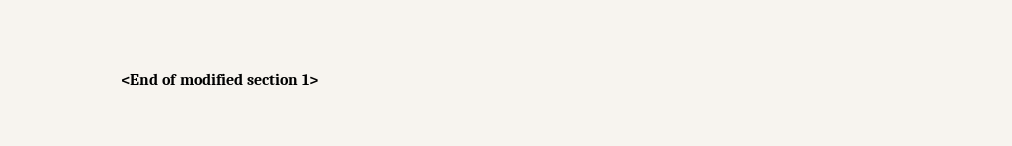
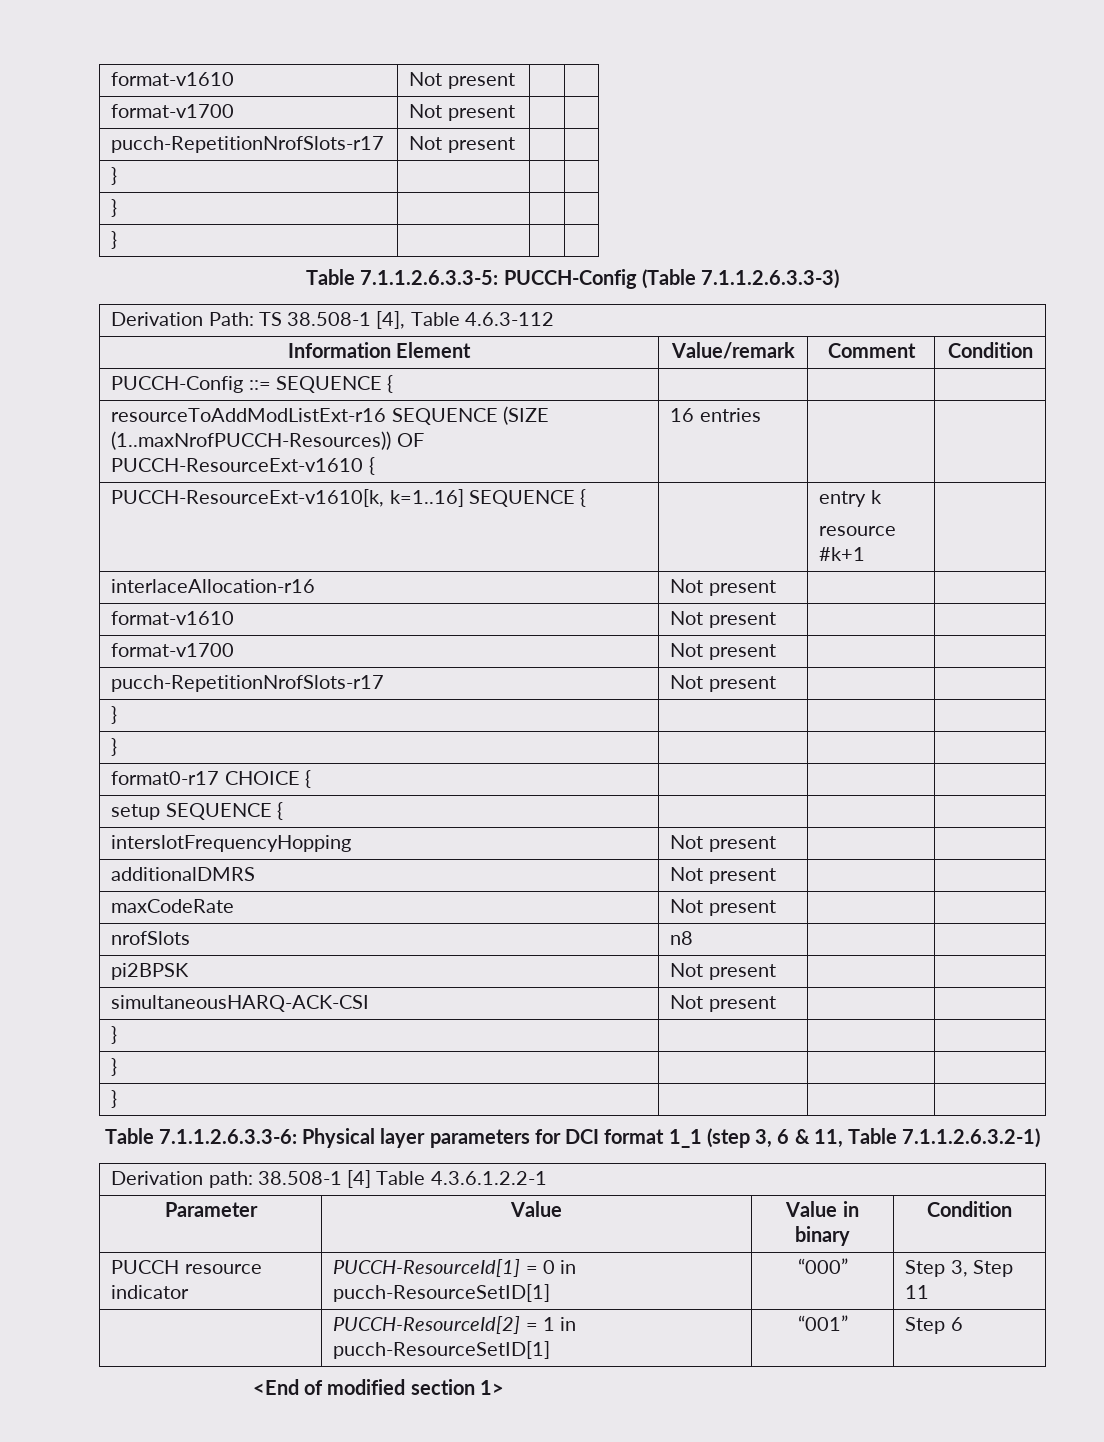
(121, 79) none -> [111,72,235,86] [409,72,515,89] [111,104,235,118] [409,104,515,121] [111,136,385,153] [409,136,515,153] [111,167,118,185] [111,199,118,217] [111,231,118,249] [305,269,840,289] [111,311,554,329] [287,342,472,358] [670,342,795,359] [827,343,916,358] [947,342,1033,358] [111,375,394,393] [111,406,549,425] [111,431,424,450] [111,457,375,475] [670,408,761,422] [111,489,587,507] [819,490,882,507] [819,526,897,536] [819,547,866,561] [111,579,316,593] [670,579,776,596] [111,611,235,625] [670,611,776,628] [111,643,235,657] [670,643,776,660] [111,675,385,692] [670,675,776,692] [111,706,118,724] [111,738,118,756] [111,770,311,788] [111,802,283,820] [111,835,352,852] [670,835,776,852] [111,867,256,881] [670,867,776,884] [111,899,235,913] [670,899,776,916] [111,931,191,945] [670,931,694,945] [111,963,190,980] [670,963,776,980] [111,995,370,1012] [670,995,776,1012] [111,1026,118,1044] [111,1058,118,1076] [111,1090,118,1108] [104,1128,1041,1148] [111,1170,547,1188] [164,1202,258,1217] [510,1201,562,1217] [785,1201,859,1217] [795,1226,850,1246] [927,1201,1012,1217] [111,1260,262,1274] [111,1285,190,1299] [333,1259,577,1277] [333,1284,551,1302] [797,1258,848,1274] [905,1260,1013,1277] [905,1285,930,1299] [333,1316,577,1334] [333,1341,551,1359] [797,1315,848,1331] [905,1317,963,1334] format-v1610 | Not present | | // format-v1700 | Not present | | // pucch-RepetitionNrofSlots-r17 | Not present | | // } | | | // } | | | // } | | | // Table 7.1.1.2.6.3.3-5: PUCCH-Config (Table 7.1.1.2.6.3.3-3) // Derivation Path: TS 38.508-1 [4], Table 4.6.3-112 // Information Element | Value/remark | Comment | Condition // PUCCH-Config ::= SEQUENCE { | | | // resourceToAddModListExt-r16 SEQUENCE (SIZE (1..maxNrofPUCCH-Resources)) OF PUCCH-ResourceExt-v1610 { | 16 entries | | // PUCCH-ResourceExt-v1610[k, k=1..16] SEQUENCE { | | entry k // resource #k+1 | // interlaceAllocation-r16 | Not present | | // format-v1610 | Not present | | // format-v1700 | Not present | | // pucch-RepetitionNrofSlots-r17 | Not present | | // } | | | // } | | | // format0-r17 CHOICE { | | | // setup SEQUENCE { | | | // interslotFrequencyHopping | Not present | | // additionalDMRS | Not present | | // maxCodeRate | Not present | | // nrofSlots | n8 | | // pi2BPSK | Not present | | // simultaneousHARQ-ACK-CSI | Not present | | // } | | | // } | | | // } | | | // Table 7.1.1.2.6.3.3-6: Physical layer parameters for DCI format 1_1 (step 3, 6 & 11, Table 7.1.1.2.6.3.2-1) // Derivation path: 38.508-1 [4] Table 4.3.6.1.2.2-1 // Parameter | Value | Value in binary | Condition // PUCCH resource indicator | PUCCH-ResourceId[1] = 0 in pucch-ResourceSetID[1] | “000” | Step 3, Step 11 // | PUCCH-ResourceId[2] = 1 in pucch-ResourceSetID[1] | “001” | Step 6 //

